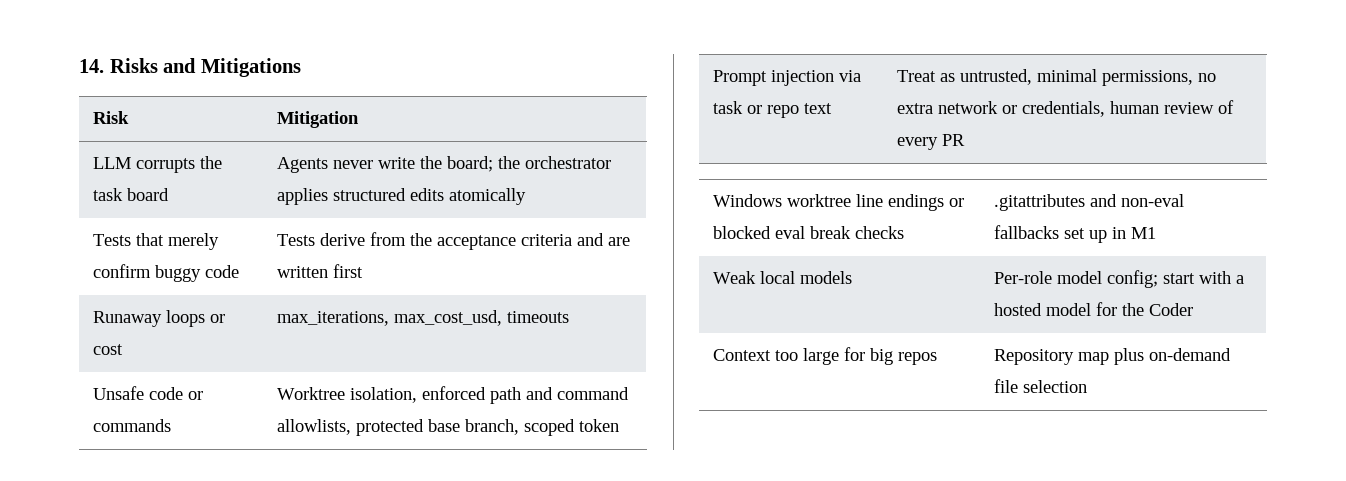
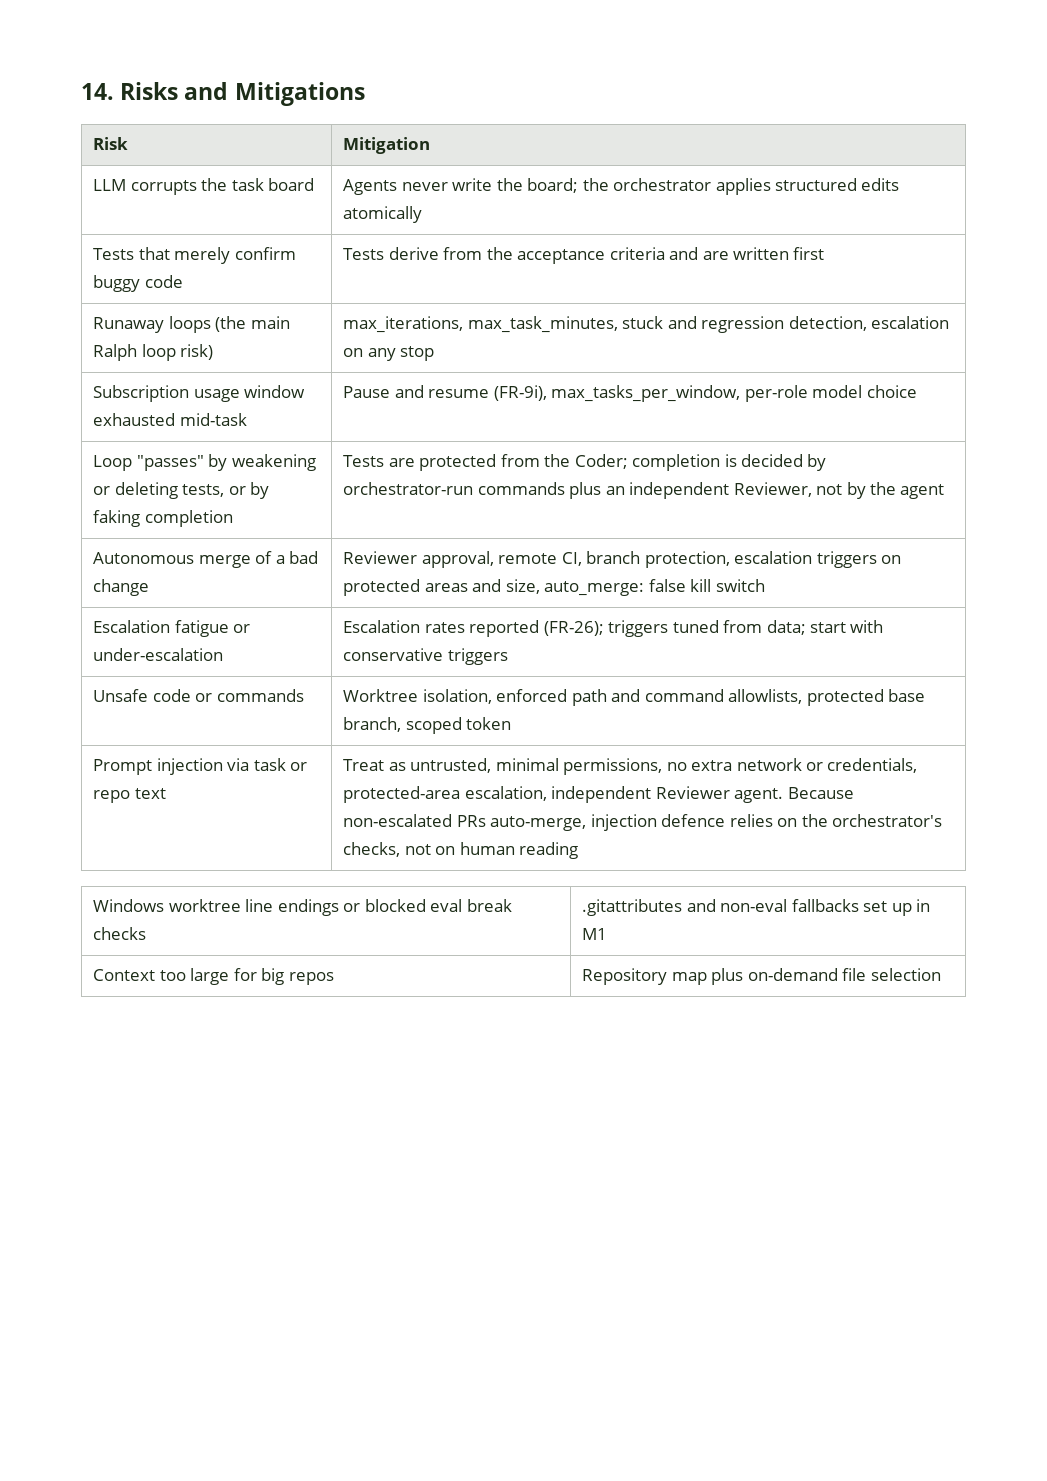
[209,314,225,323] [92,344,123,355] [276,310,569,326] or cost | max_iterations, max_cost_usd, timeouts -> [215,316,290,332] [93,344,214,361] [343,316,950,333] [343,346,435,361] [93,385,306,402] [93,413,247,426] [343,385,917,402] [93,454,316,471] [93,482,270,499] [93,510,233,527] [343,454,827,471] [343,482,945,499] [93,551,319,568] [93,579,150,596] [343,551,902,568] [343,579,765,596] [93,620,251,637] [93,648,224,661] [343,620,884,637] [343,648,508,665] (the main Ralph loop risk) | max_iterations, max_task_minutes, stuck and regression detection, escalation on any stop // Subscription usage window exhausted mid-task | Pause and resume (FR-9i), max_tasks_per_window, per-role model choice // Loop "passes" by weakening or deleting tests, or by faking completion | Tests are protected from the Coder; completion is decided by orchestrator-run commands plus an independent Reviewer, not by the agent // Autonomous merge of a bad change | Reviewer approval, remote CI, branch protection, escalation triggers on protected areas and size, auto_merge: false kill switch // Escalation fatigue or under-escalation | Escalation rates reported (FR-26); triggers tuned from data; start with conservative triggers
[1109,100,1234,114] [896,134,965,150] human review of every PR -> [343,786,854,803] [343,814,943,831] [343,842,579,859] protected-area escalation, independent Reviewer agent. Because non-escalated PRs auto-merge, injection defence relies on the orchestrator's checks, not on human reading
[712,271,852,284] [993,270,1244,288] [993,302,1193,316] // Weak local models | Per-role model config; start with a hosted model for the Coder -> (608, 934) none

